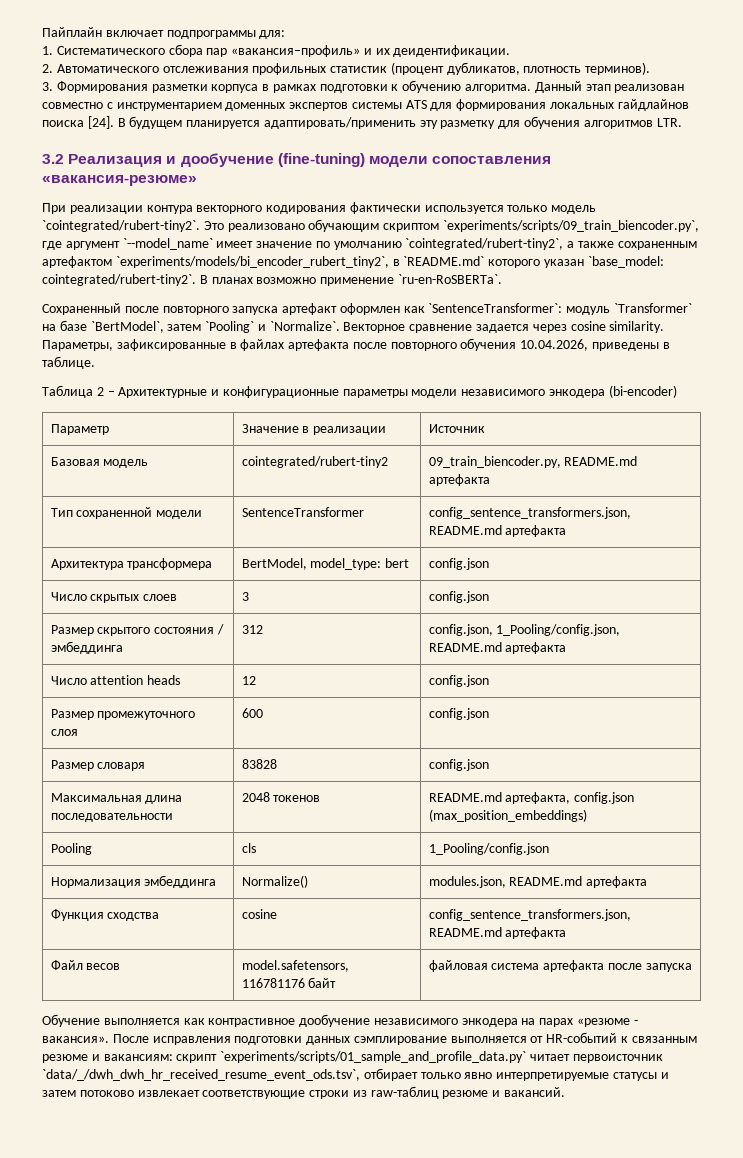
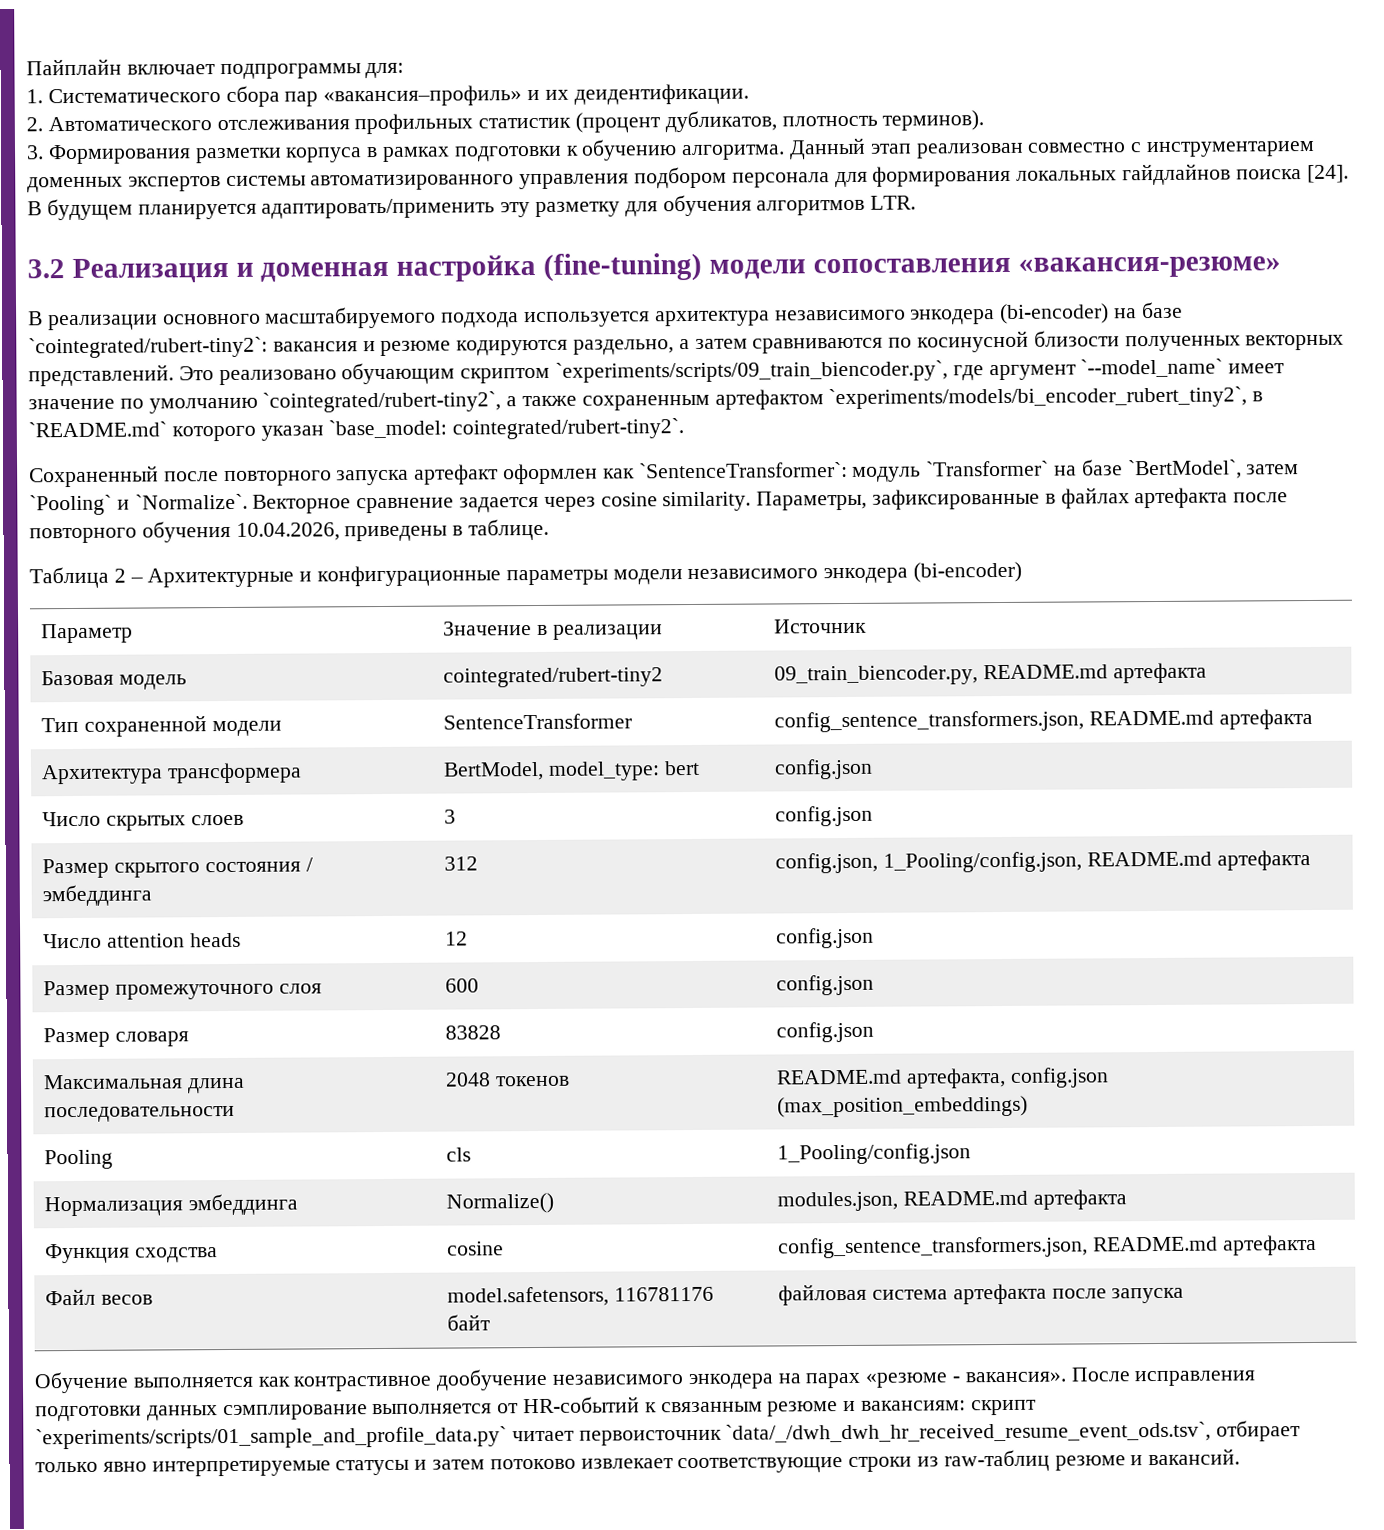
[405,100,427,109] ATS -> [310,166,830,191] автоматизированного управления подбором персонала
[180,153,274,167] дообучение -> [260,254,537,282] доменная настройка
[42,202,597,214] [42,220,200,232] При реализации контура векторного кодирования фактически используется только модель `cointegrated/rubert-tiny2`. -> [28,301,1183,331] [28,330,1345,359] [28,364,174,387] В реализации основного масштабируемого подхода используется архитектура независимого энкодера (bi-encoder) на базе `cointegrated/rubert-tiny2`: вакансия и резюме кодируются раздельно, а затем сравниваются по косинусной близости полученных векторных представлений.
[199,274,502,286] В планах возможно применение `ru-en-RoSBERTa`. -> (685, 429) none

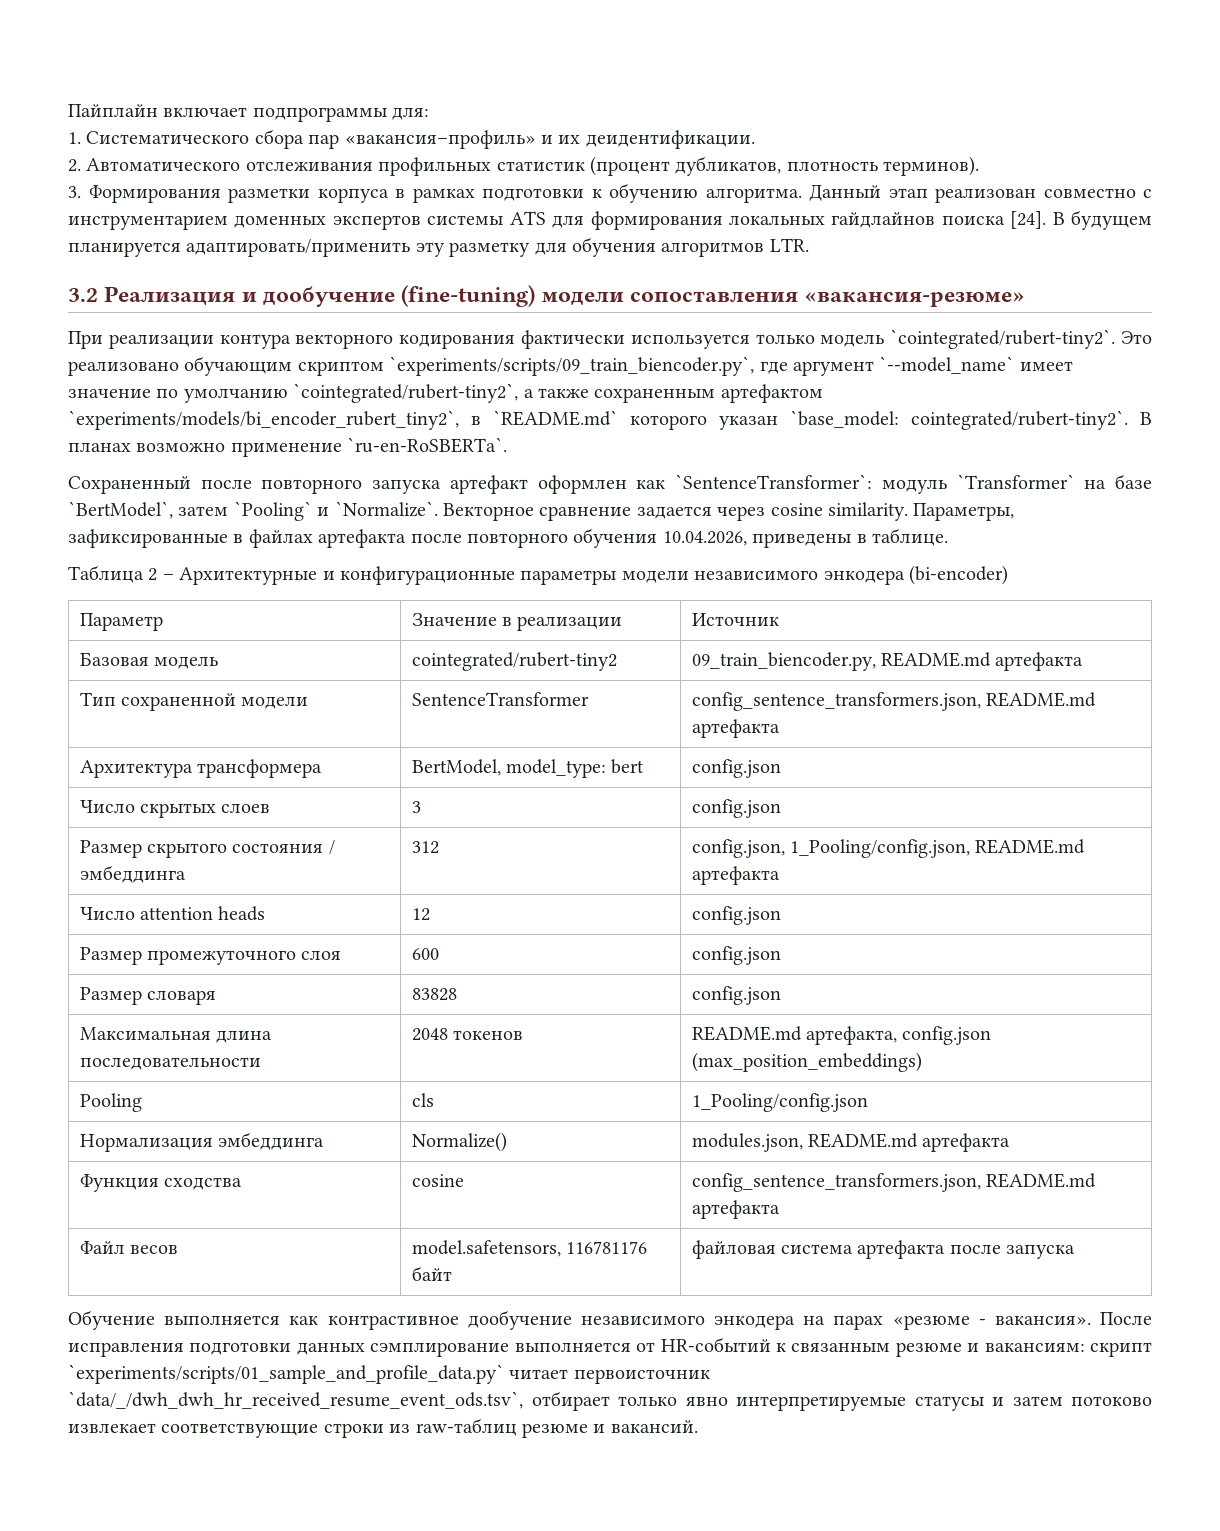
[310,166,830,191] автоматизированного управления подбором персонала -> [509,211,546,225] ATS
[260,254,537,282] доменная настройка -> [263,286,396,307] дообучение
[28,301,1183,331] [28,330,1345,359] [28,364,174,387] В реализации основного масштабируемого подхода используется архитектура независимого энкодера (bi-encoder) на базе `cointegrated/rubert-tiny2`: вакансия и резюме кодируются раздельно, а затем сравниваются по косинусной близости полученных векторных представлений. -> [68,329,1116,349] При реализации контура векторного кодирования фактически используется только модель `cointegrated/rubert-tiny2`.
(685, 429) none -> [1140,412,1152,425] [68,437,508,457] В планах возможно применение `ru-en-RoSBERTa`.

